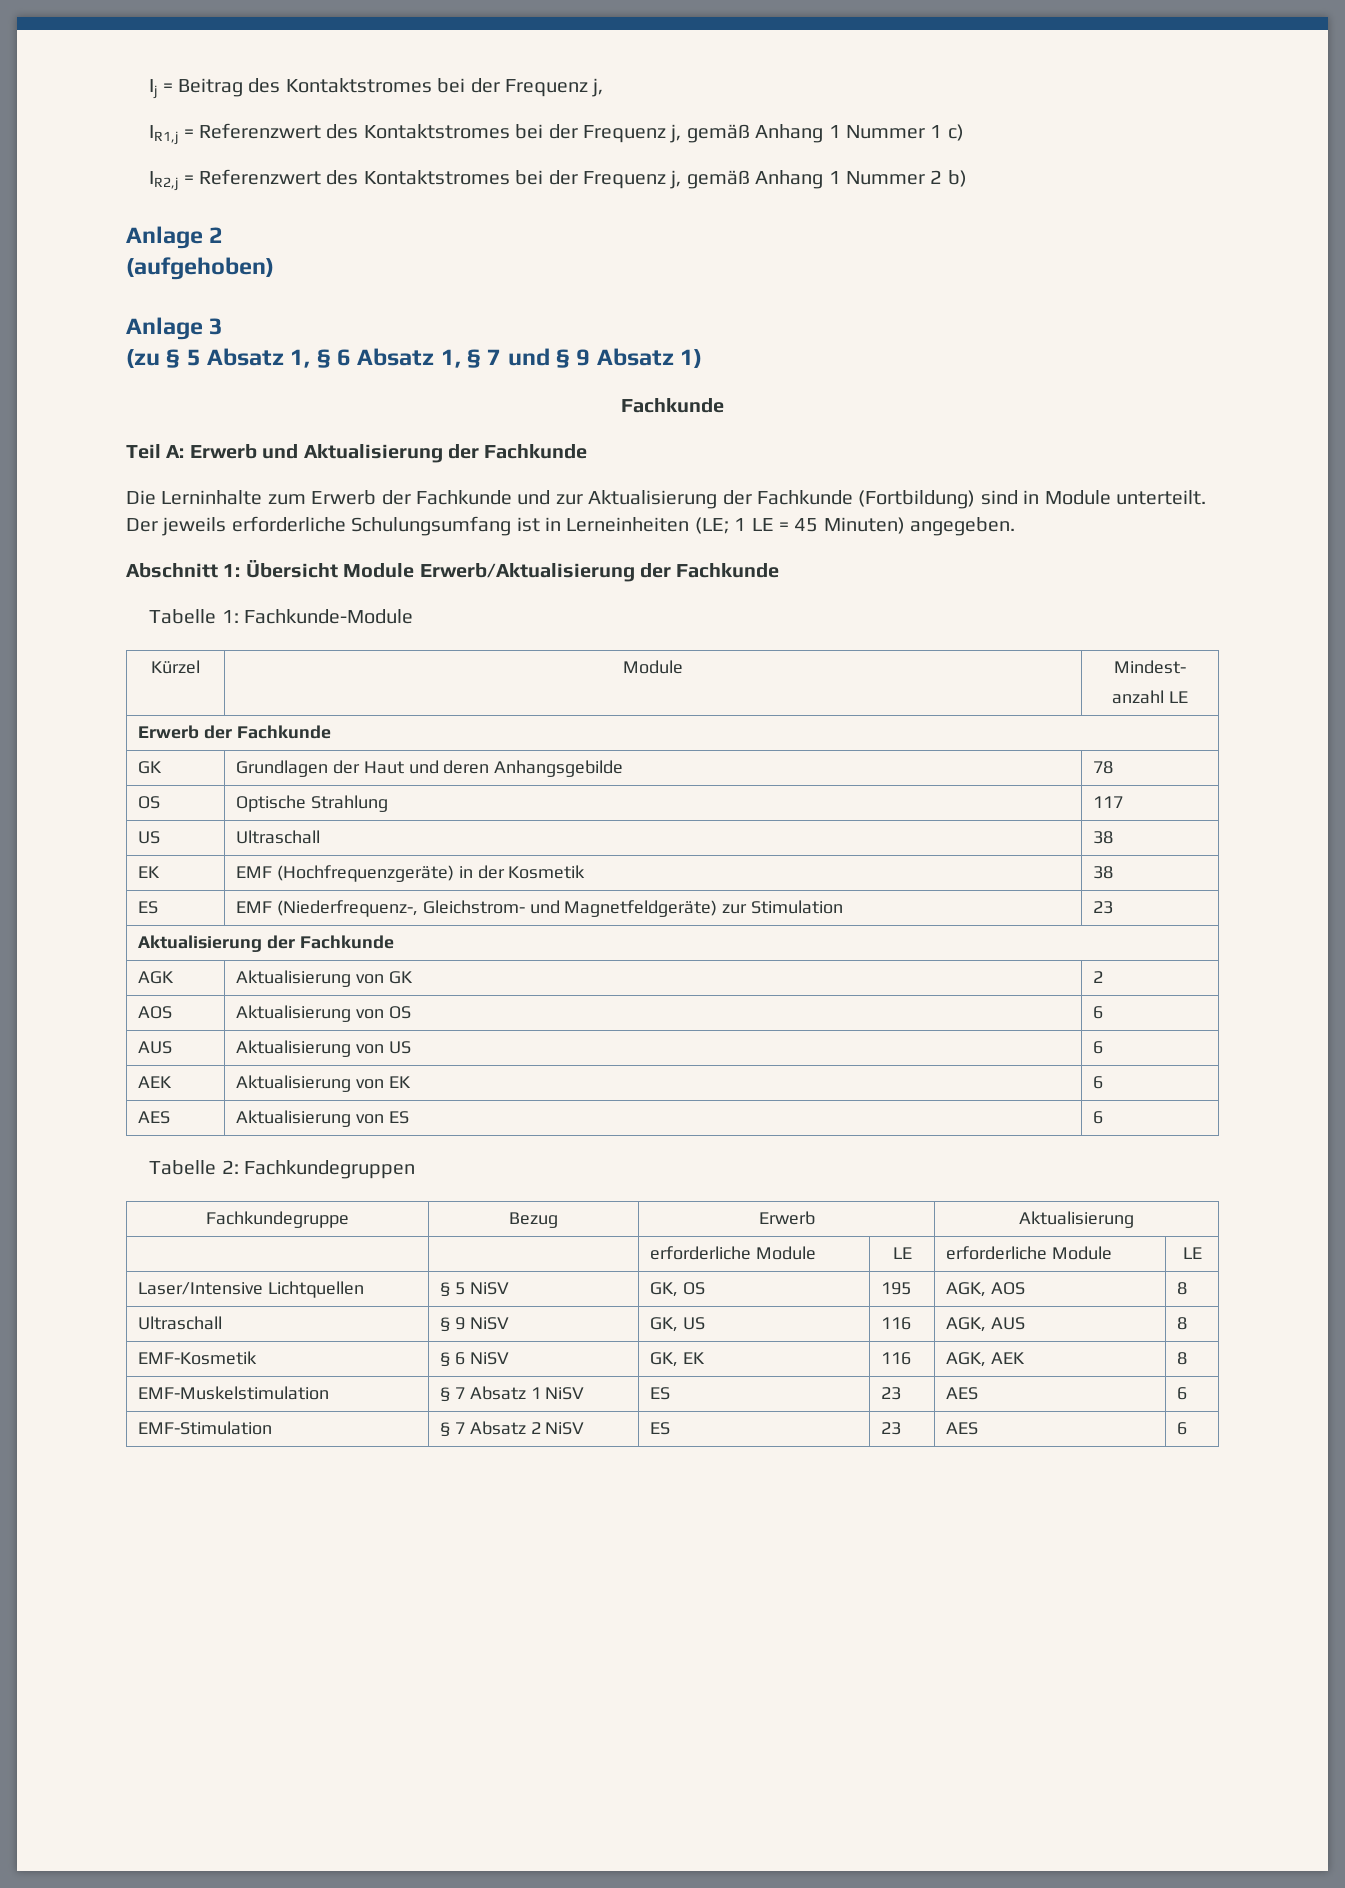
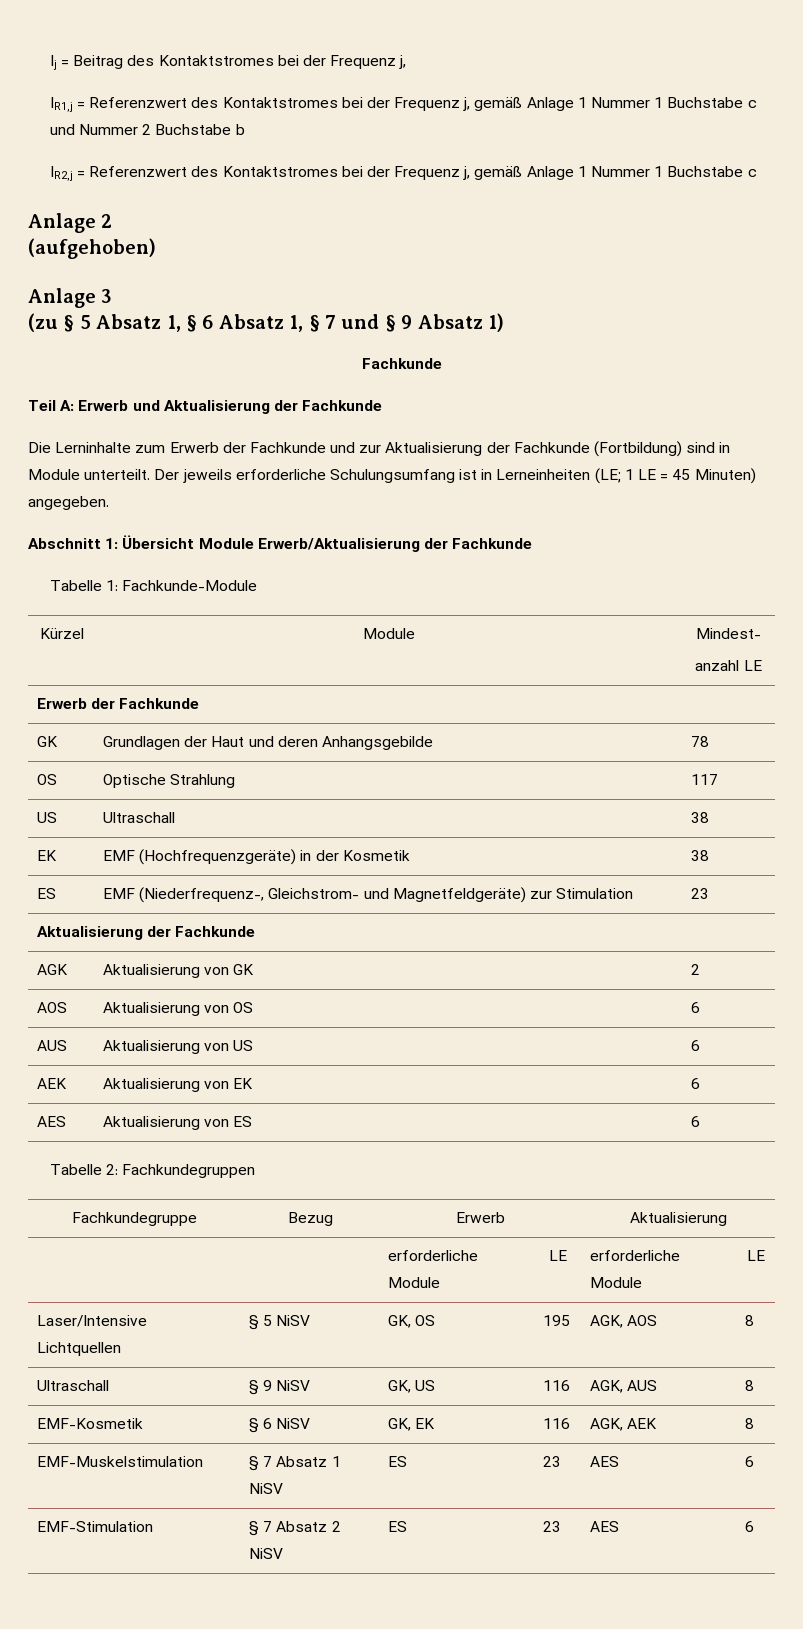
[755,124,964,143] Anhang 1 Nummer 1 c) -> [526,97,757,111] [49,124,245,135] Anlage 1 Nummer 1 Buchstabe c und Nummer 2 Buchstabe b
[755,170,967,189] Anhang 1 Nummer 2 b) -> [526,166,757,180] Anlage 1 Nummer 1 Buchstabe c

